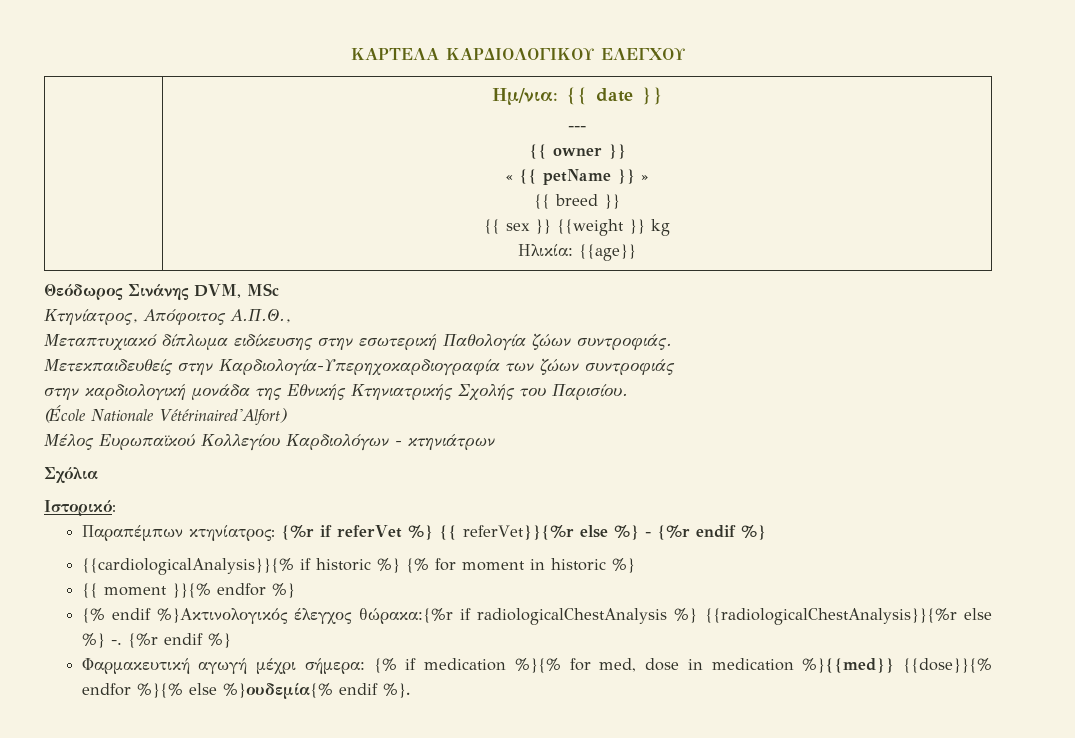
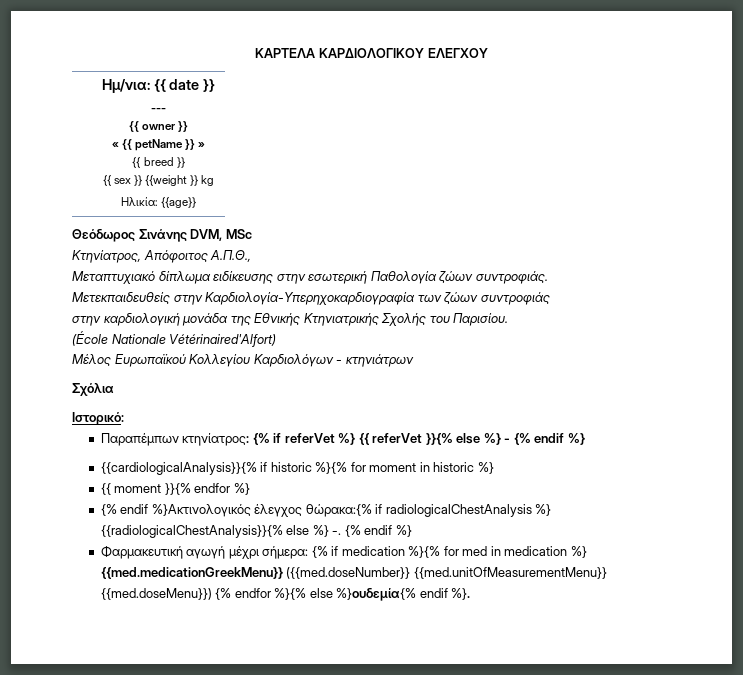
[280,525,314,540] {%r -> [252,433,270,445] {%
[462,525,574,540] referVet}}{%r -> [372,433,453,445] referVet }}{%
[656,525,690,540] {%r -> [513,433,531,445] {%
[376,558,429,573] %} {% -> [315,462,348,474] %}{%
[358,608,453,624] θώρακα:{%r -> [305,504,372,517] θώρακα:{%
[704,608,957,625] {{radiologicalChestAnalysis}}{%r -> [100,525,283,538] {{radiologicalChestAnalysis}}{%
[127,633,158,648] {%r -> [344,525,361,537] {%
[599,658,992,673] med, dose in medication %}{{med}} {{dose}}{% -> [462,546,587,558] [100,567,607,579] [100,588,232,600] med in medication %} {{med.medicationGreekMenu}} ({{med.doseNumber}} {{med.unitOfMeasurementMenu}} {{med.doseMenu}}) {%

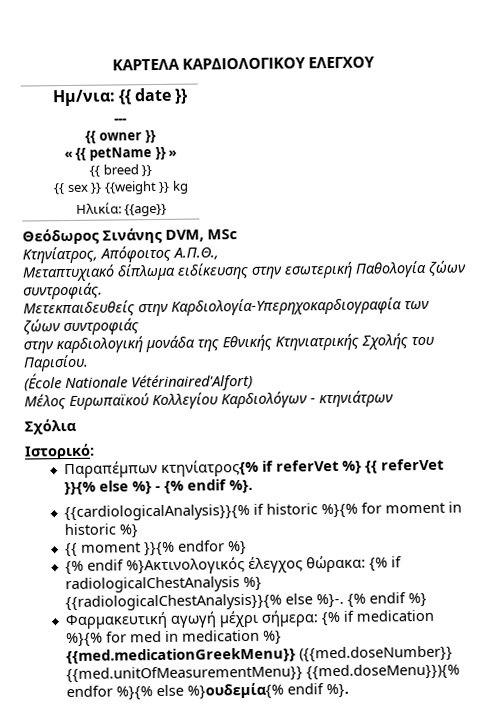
[182,433,270,446] κτηνίατρος: {% -> [160,459,259,477] κτηνίατρος{%
[567,433,585,445] %} -> [228,479,253,494] %}.
[305,504,372,517] θώρακα:{% -> [305,555,388,573] θώρακα: {%
[312,525,342,537] %} -. -> [315,593,344,609] %}-.
[100,588,232,600] {{med.doseMenu}}) {% -> [305,663,460,681] {{med.doseMenu}}){%

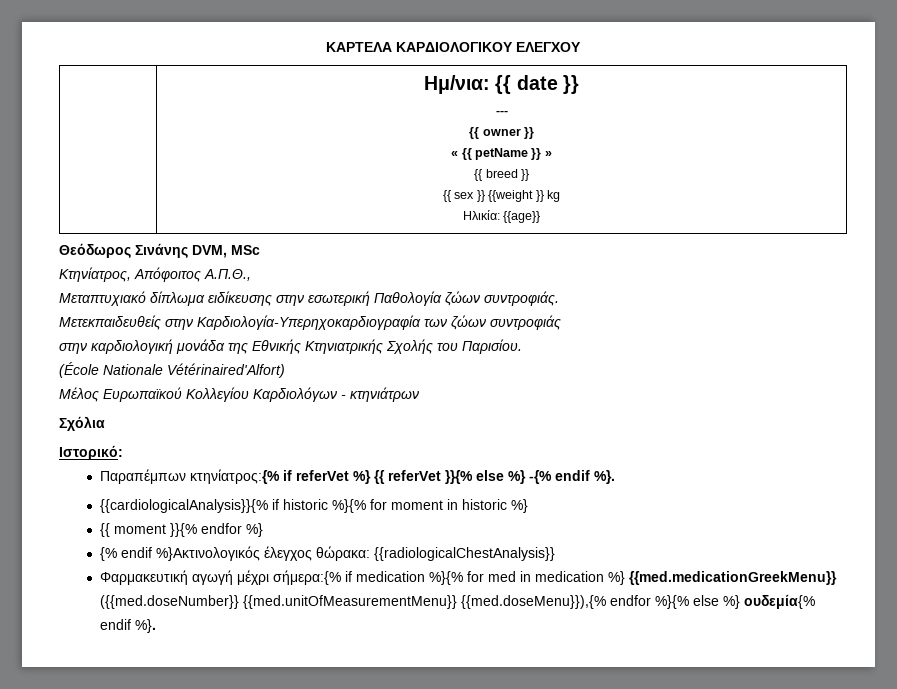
[160,459,259,477] κτηνίατρος{% -> [189,469,280,484] κτηνίατρος:{%
[154,480,184,494] - {% -> [528,470,552,484] -{%
[368,556,402,572] [64,576,262,594] [64,592,427,612] {% if radiologicalChestAnalysis %} {{radiologicalChestAnalysis}}{% else %}-. {% endif %} -> [373,547,555,561] {{radiologicalChestAnalysis}}
[260,610,341,627] σήμερα: {% -> [272,570,341,585] σήμερα:{%
[305,663,460,681] {{med.doseMenu}}){% -> [460,595,606,609] {{med.doseMenu}}),{%
[186,682,284,700] %}ουδεμία{% -> [722,594,815,609] %} ουδεμία{%

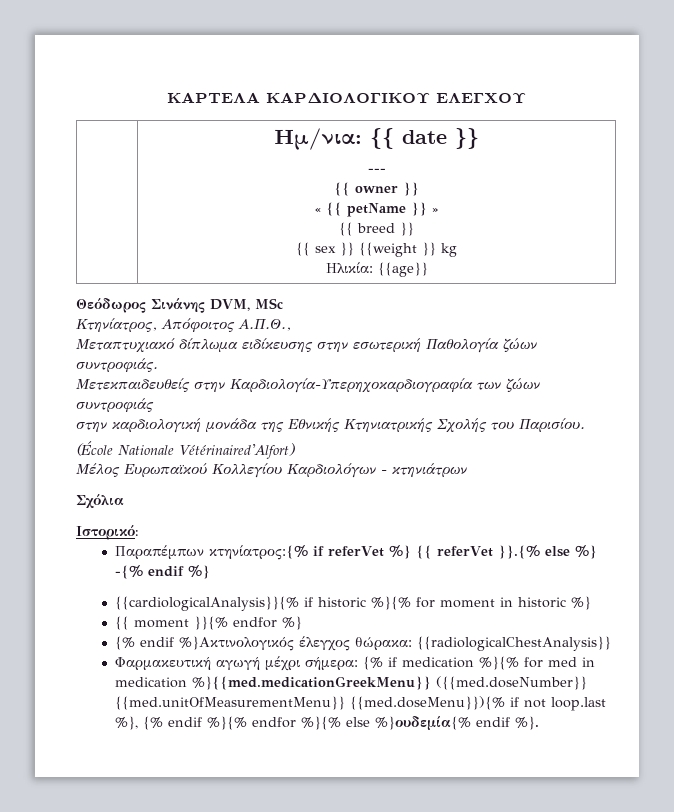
[444,470,473,484] }}{% -> [497,545,540,559] }}.{%
[593,470,615,484] %}. -> [187,565,210,579] %}
[272,570,341,585] σήμερα:{% -> [304,656,383,670] σήμερα: {%
[607,571,837,585] [99,595,606,609] %} {{med.medicationGreekMenu}} ({{med.doseNumber}} {{med.unitOfMeasurementMenu}} {{med.doseMenu}}),{% -> [191,676,587,690] [114,696,606,711] [114,716,247,730] %}{{med.medicationGreekMenu}} ({{med.doseNumber}} {{med.unitOfMeasurementMenu}} {{med.doseMenu}}){% if not loop.last %}, {% endif %}{%
[722,594,815,609] %} ουδεμία{% -> [374,716,471,730] %}ουδεμία{%

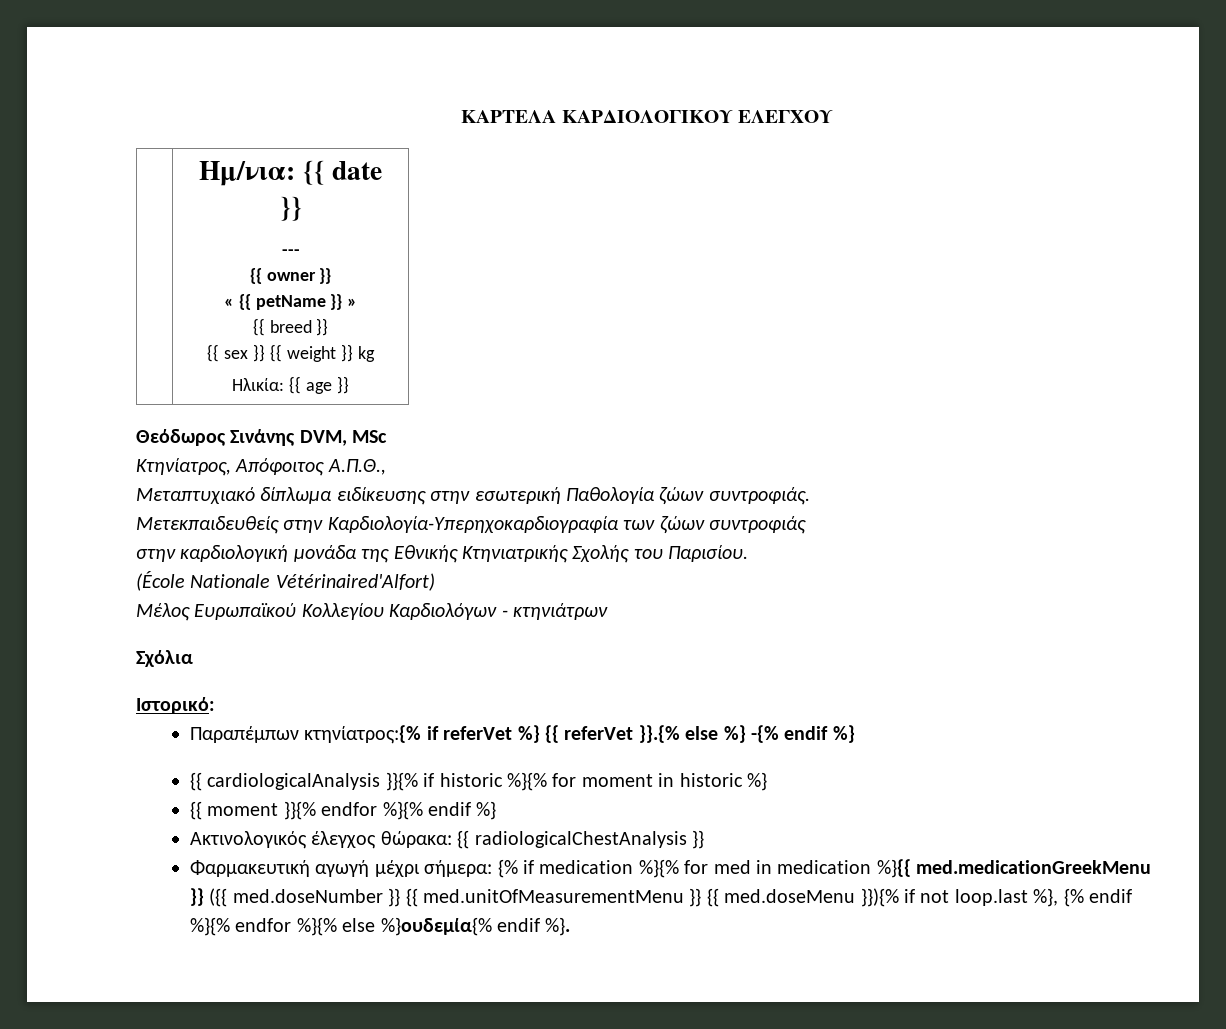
[359,242,417,257] {{weight -> [270,344,336,362] {{ weight
[377,262,428,277] {{age}} -> [289,376,349,394] {{ age }}
[114,596,299,611] {{cardiologicalAnalysis}}{% -> [189,772,418,791] {{ cardiologicalAnalysis }}{%
[281,616,302,630] [114,636,611,651] %} // {% endif %}Ακτινολογικός έλεγχος θώρακα: {{radiologicalChestAnalysis}} -> [382,801,497,820] [189,830,704,849] %}{% endif %} // Ακτινολογικός έλεγχος θώρακα: {{ radiologicalChestAnalysis }}
[191,676,587,690] [114,696,505,710] %}{{med.medicationGreekMenu}} ({{med.doseNumber}} {{med.unitOfMeasurementMenu}} {{med.doseMenu}}){% -> [876,859,1152,878] [189,888,899,907] %}{{ med.medicationGreekMenu }} ({{ med.doseNumber }} {{ med.unitOfMeasurementMenu }} {{ med.doseMenu }}){%

